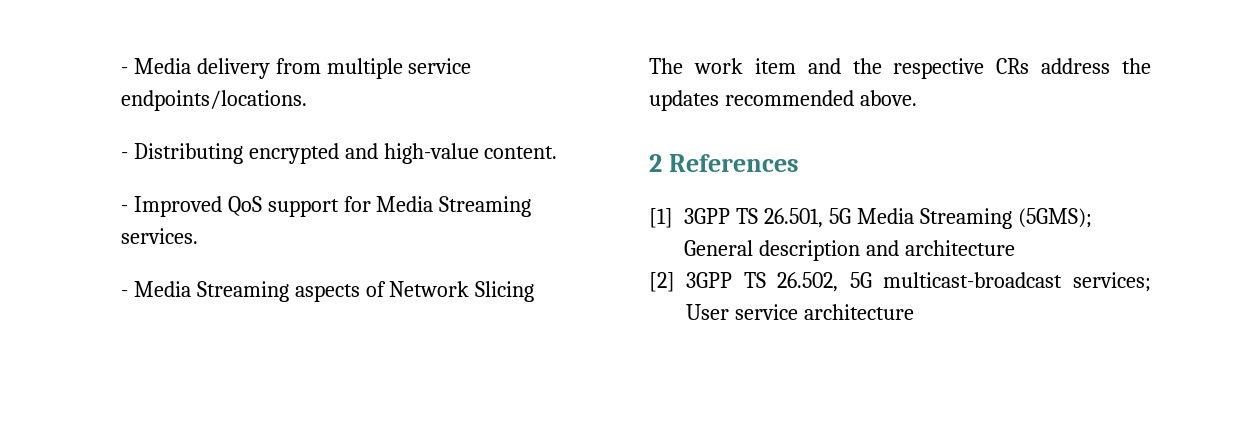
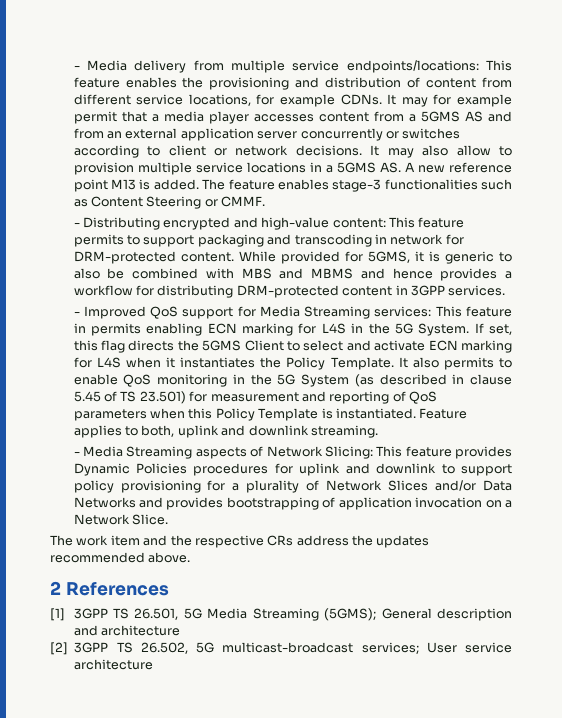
[120,90,307,111] endpoints/locations. -> [346,60,512,73] [73,77,512,90] [73,94,512,107] [73,111,512,124] [73,128,461,141] [73,145,513,158] [73,162,512,175] [73,179,512,192] [73,196,266,209] endpoints/locations: This feature enables the provisioning and distribution of content from different service locations, for example CDNs. It may for example permit that a media player accesses content from a 5GMS AS and from an external application server concurrently or switches according to client or network decisions. It may also allow to provision multiple service locations in a 5GMS AS. A new reference point M13 is added. The feature enables stage-3 functionalities such as Content Steering or CMMF.
[484,146,558,159] content. -> [332,217,465,228] [73,234,464,247] [73,251,512,264] [73,268,512,281] [73,285,506,298] content: This feature permits to support packaging and transcoding in network for DRM-protected content. While provided for 5GMS, it is generic to also be combined with MBS and MBMS and hence provides a workflow for distributing DRM-protected content in 3GPP services.
[120,228,198,244] services. -> [374,306,512,317] [73,323,513,336] [73,340,512,353] [73,357,512,370] [73,374,512,387] [73,391,437,404] [73,408,468,421] [73,425,378,438] services: This feature in permits enabling ECN marking for L4S in the 5G System. If set, this flag directs the 5GMS Client to select and activate ECN marking for L4S when it instantiates the Policy Template. It also permits to enable QoS monitoring in the 5G System (as described in clause 5.45 of TS 23.501) for measurement and reporting of QoS parameters when this Policy Template is instantiated. Feature applies to both, uplink and downlink streaming.
[475,281,535,302] Slicing -> [324,446,512,459] [73,463,512,476] [73,480,512,493] [73,497,512,510] [73,514,168,525] Slicing: This feature provides Dynamic Policies procedures for uplink and downlink to support policy provisioning for a plurality of Network Slices and/or Data Networks and provides bootstrapping of application invocation on a Network Slice.

